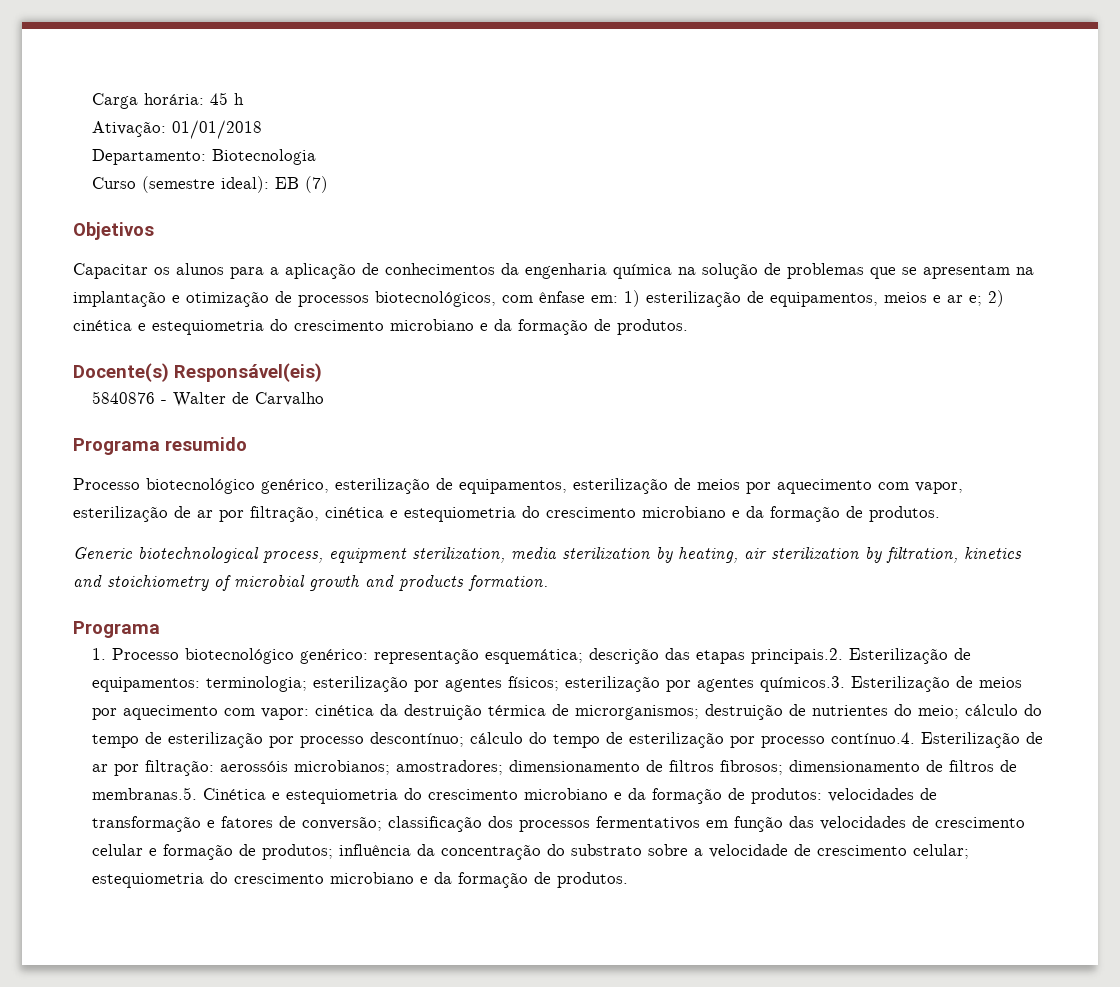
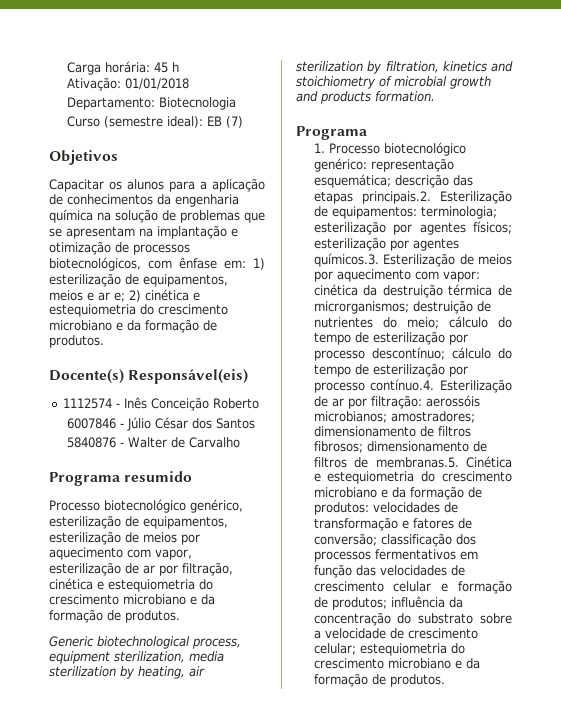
(322, 372) none -> [62,397,259,411] [66,417,255,431] // 1112574 - Inês Conceição Roberto // 6007846 - Júlio César dos Santos

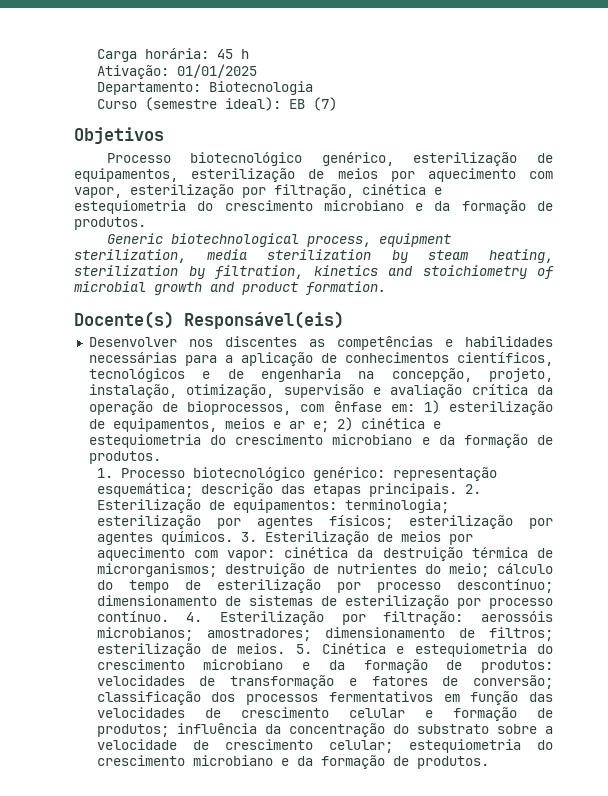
[124,78,189,90] 01/01/2018 -> [176,64,257,78] 01/01/2025
[49,179,164,192] Capacitar os alunos -> [106,152,553,166] [74,168,553,182] [74,184,442,198] [74,200,553,214] [74,217,146,230] [106,233,451,247] [74,249,553,263] [74,265,554,279] [74,281,386,295] [74,311,344,329] [88,336,553,350] [88,352,177,363] Processo biotecnológico genérico, esterilização de equipamentos, esterilização de meios por aquecimento com vapor, esterilização por filtração, cinética e estequiometria do crescimento microbiano e da formação de produtos. // Generic biotechnological process, equipment sterilization, media sterilization by steam heating, sterilization by filtration, kinetics and stoichiometry of microbial growth and product formation. // Docente(s) Responsável(eis) // Desenvolver nos discentes as competências e habilidades necessárias
[157,194,239,207] [49,209,265,223] [49,225,238,239] [49,241,190,255] [49,257,141,271] da engenharia química na solução de problemas que se apresentam na implantação e otimização de processos biotecnológicos, -> [457,352,553,366] [88,368,553,382] [88,384,553,398] [88,401,292,415] científicos, tecnológicos e de engenharia na concepção, projeto, instalação, otimização, supervisão e avaliação crítica da operação de bioprocessos,
[49,369,249,384] [62,397,259,411] [66,417,255,431] [66,437,240,448] [49,471,193,486] [49,499,243,513] [49,515,228,529] [49,531,200,545] [49,547,192,560] [49,562,233,576] [49,578,213,592] [49,594,215,605] [49,609,180,623] [49,636,241,649] [49,651,224,664] [49,666,205,679] [296,61,513,74] [296,76,491,89] [296,91,435,104] [296,126,367,140] // Docente(s) Responsável(eis) // 1112574 - Inês Conceição Roberto // 6007846 - Júlio César dos Santos // 5840876 - Walter de Carvalho // Programa resumido // Processo biotecnológico genérico, esterilização de equipamentos, esterilização de meios por aquecimento com vapor, esterilização de ar por filtração, cinética e estequiometria do crescimento microbiano e da formação de produtos. // Generic biotechnological process, equipment sterilization, media sterilization by heating, air sterilization by filtration, kinetics and stoichiometry of microbial growth and products formation. // Programa -> (161, 457) none
[361,191,431,204] principais.2. -> [368,483,481,497] principais. 2.
[313,253,379,267] químicos.3. -> [160,531,257,545] químicos. 3.
[451,347,512,359] [313,363,468,377] [313,379,512,393] [313,396,344,407] cálculo do tempo de esterilização por processo contínuo.4. Esterilização de ar -> [96,595,553,609] [96,611,324,625] dimensionamento de sistemas de esterilização por processo contínuo. 4. Esterilização
[437,426,471,437] [313,441,487,453] [313,457,459,468] filtros fibrosos; dimensionamento de filtros de membranas.5. -> [489,627,553,641] [96,643,312,657] filtros; esterilização de meios. 5.

